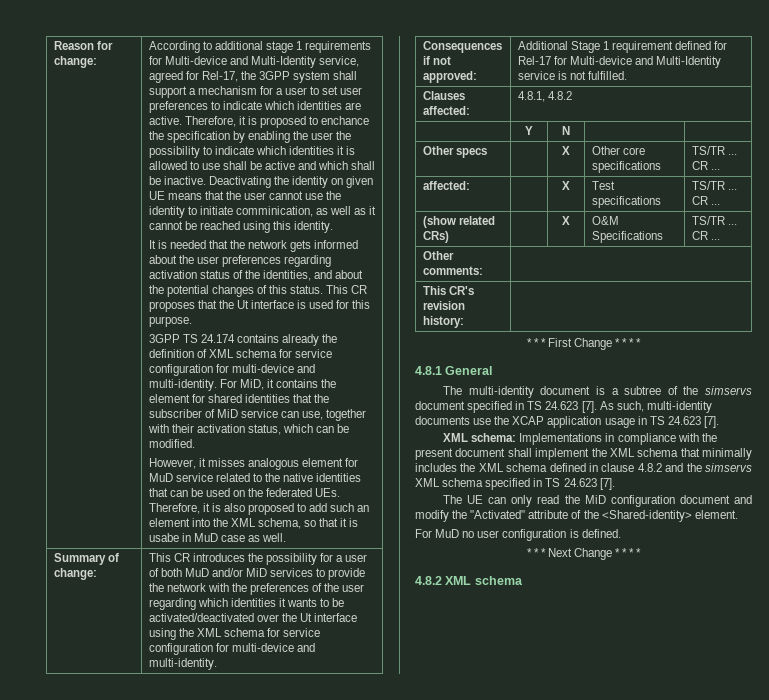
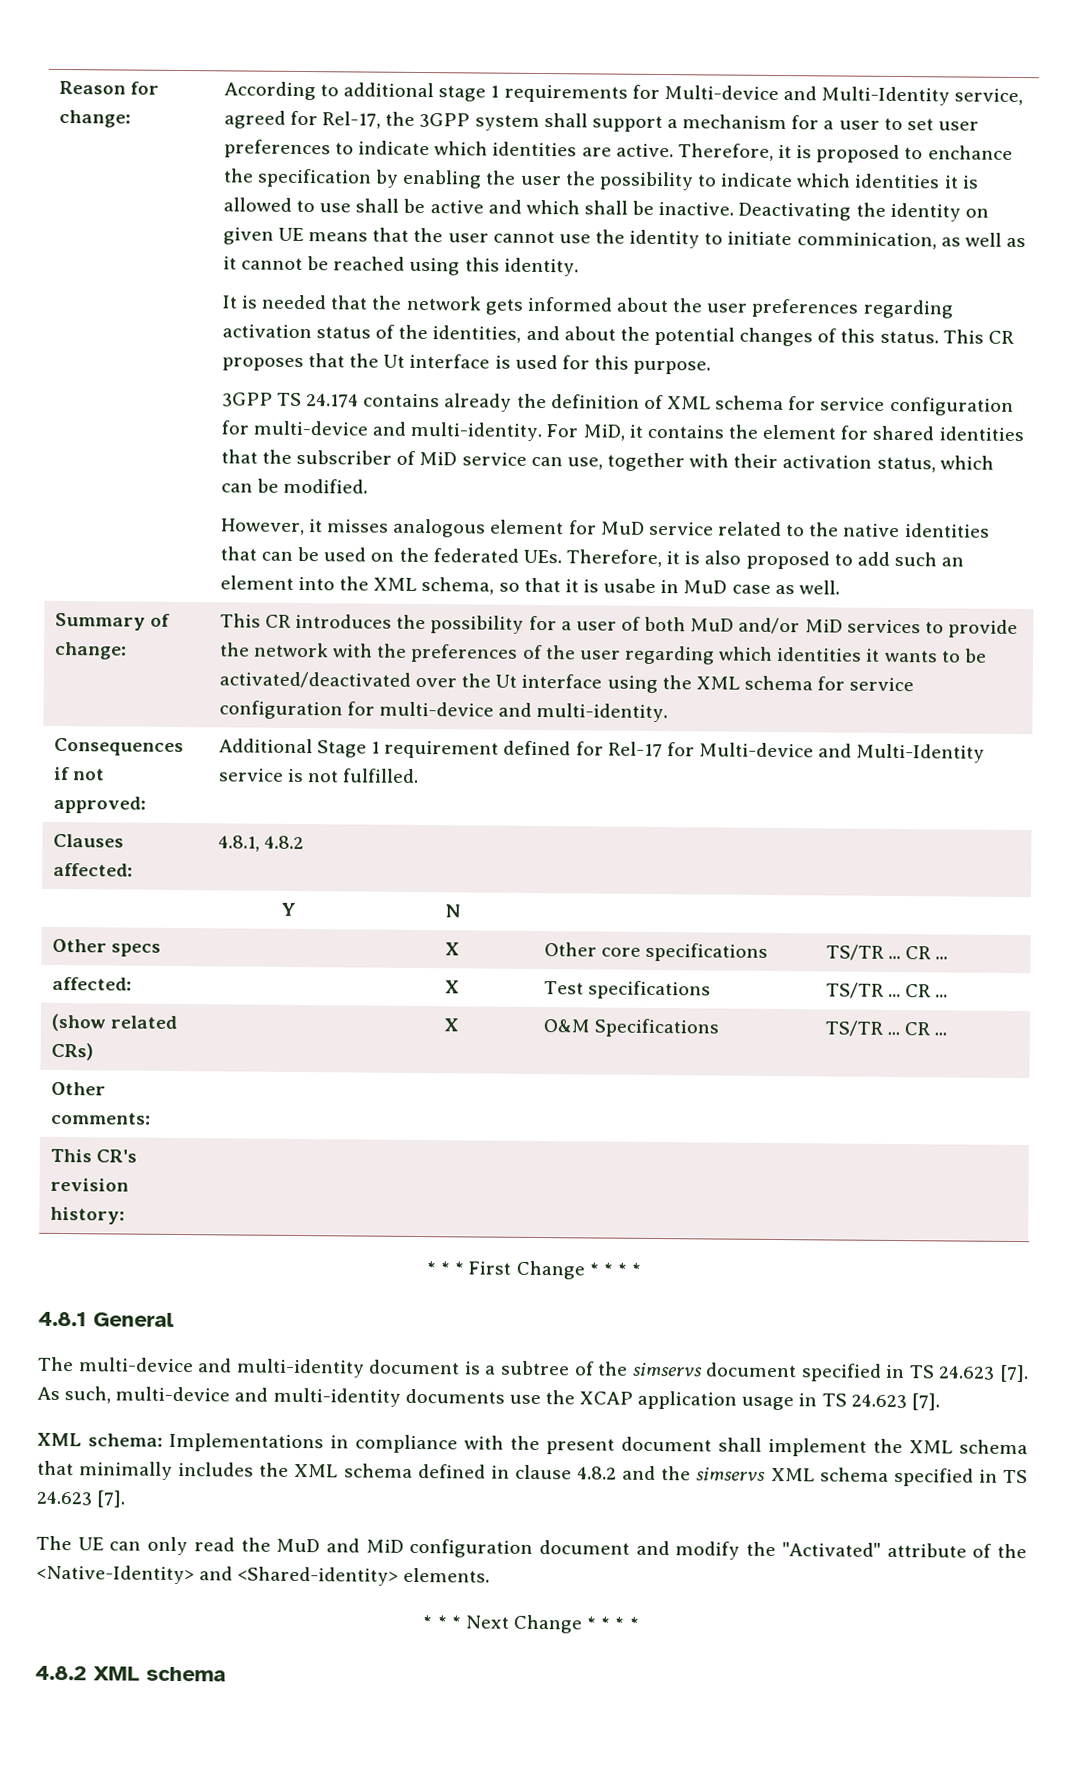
(463, 390) none -> [77,1357,233,1373] multi-device and
(644, 406) none -> [115,1386,269,1402] multi-device and
(580, 499) none -> [276,1538,360,1553] MuD and
[601,510,738,522] [415,529,621,541] <Shared-identity> element. // For MuD no user configuration is defined. -> [36,1564,491,1586] <Native-Identity> and <Shared-identity> elements.

